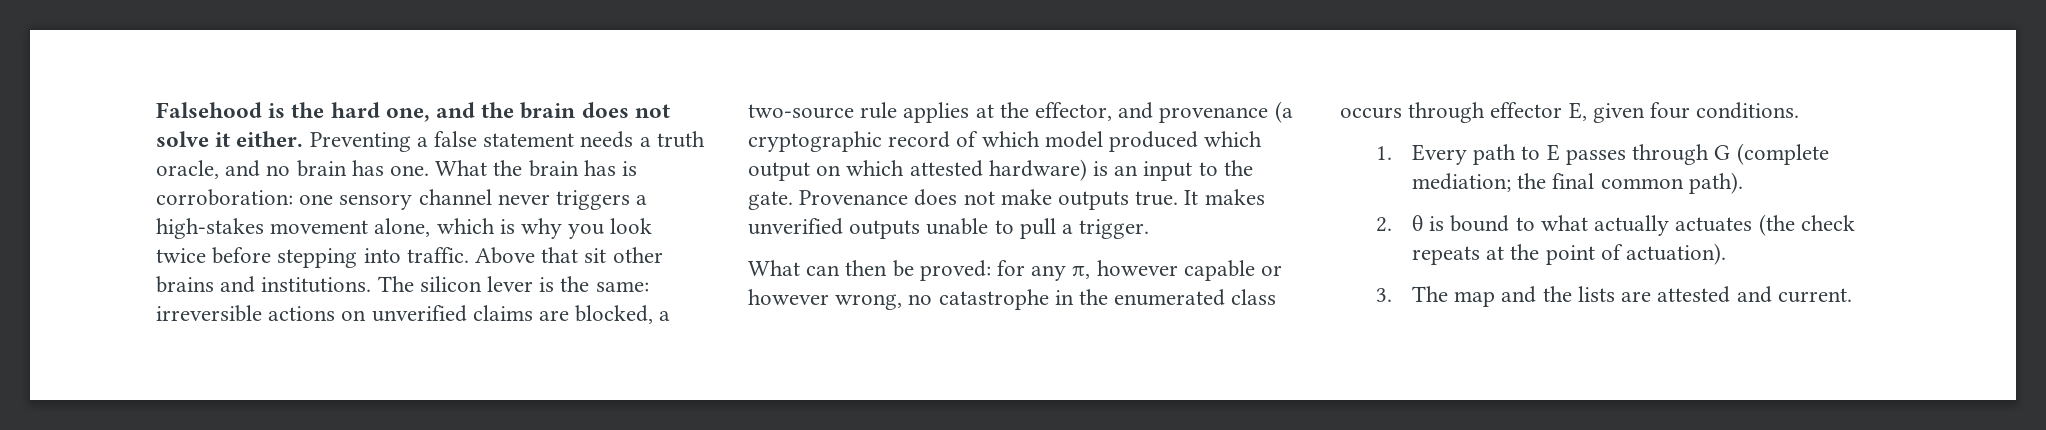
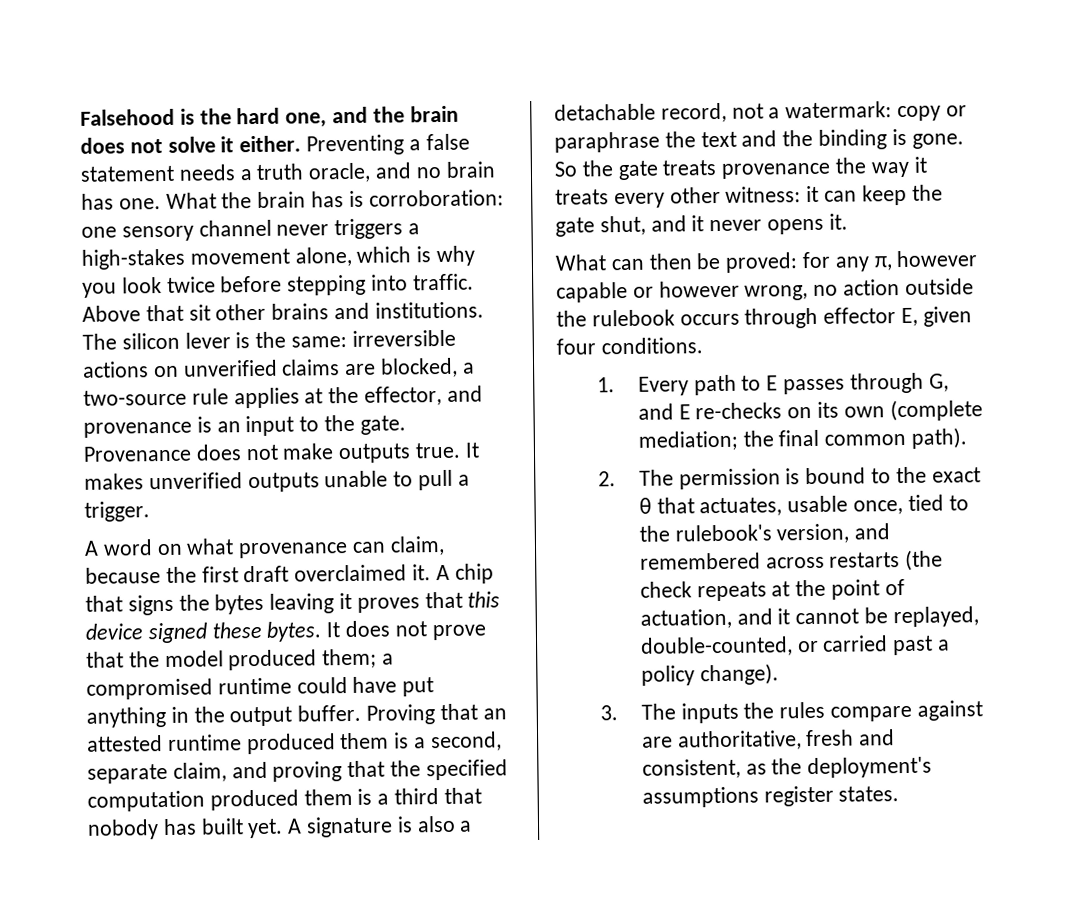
[1274,101,1293,123] [748,131,1263,152] [748,159,1087,181] (a cryptographic record of which model produced which output on which attested hardware) -> (192, 429) none
(1150, 229) none -> [84,535,445,559] [85,563,494,584] [85,591,501,616] [85,620,486,644] [86,648,395,671] [86,676,435,700] [86,703,507,728] [87,731,502,755] [87,759,508,784] [87,787,482,812] [87,815,473,840] [554,101,967,123] [554,128,964,153] [554,156,927,181] [555,184,943,209] [555,213,848,237] // A word on what provenance can claim, because the first draft overclaimed it. A chip that signs the bytes leaving it proves that this device signed these bytes. It does not prove that the model produced them; a compromised runtime could have put anything in the output buffer. Proving that an attested runtime produced them is a second, separate claim, and proving that the specified computation produced them is a third that nobody has built yet. A signature is also a detachable record, not a watermark: copy or paraphrase the text and the binding is gone. So the gate treats provenance the way it treats every other witness: it can keep the gate shut, and it never opens it.
[938,289,1277,310] catastrophe in the enumerated class -> [843,278,974,296] [556,309,675,327] action outside the rulebook
[1714,145,1731,160] G -> [928,373,949,392] [637,401,885,420] G, and E re-checks on its own
[1412,215,1424,231] θ -> [638,468,781,490] The permission
[1540,215,1753,236] what actually actuates -> [895,466,981,484] [638,494,969,517] [638,523,891,544] [639,552,901,570] the exact θ that actuates, usable once, tied to the rulebook's version, and remembered across restarts
[1626,243,1727,265] [1376,286,1852,307] actuation). // 3. The map and the lists are attested and current. -> [639,606,979,629] [639,635,950,657] [640,663,779,686] [600,700,983,724] [641,729,896,751] [641,756,933,779] [641,785,900,808] actuation, and it cannot be replayed, double-counted, or carried past a policy change). // 3. The inputs the rules compare against are authoritative, fresh and consistent, as the deployment's assumptions register states.

